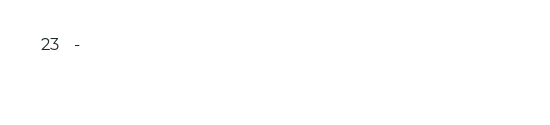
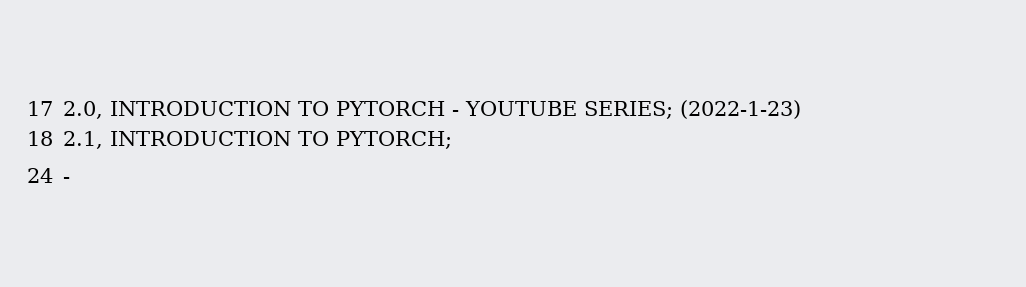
[41,38,59,50] 23 -> [27,100,802,119] [27,131,453,149] [27,168,53,183] 17 2.0, INTRODUCTION TO PYTORCH - YOUTUBE SERIES; (2022-1-23) // 18 2.1, INTRODUCTION TO PYTORCH; // 24

